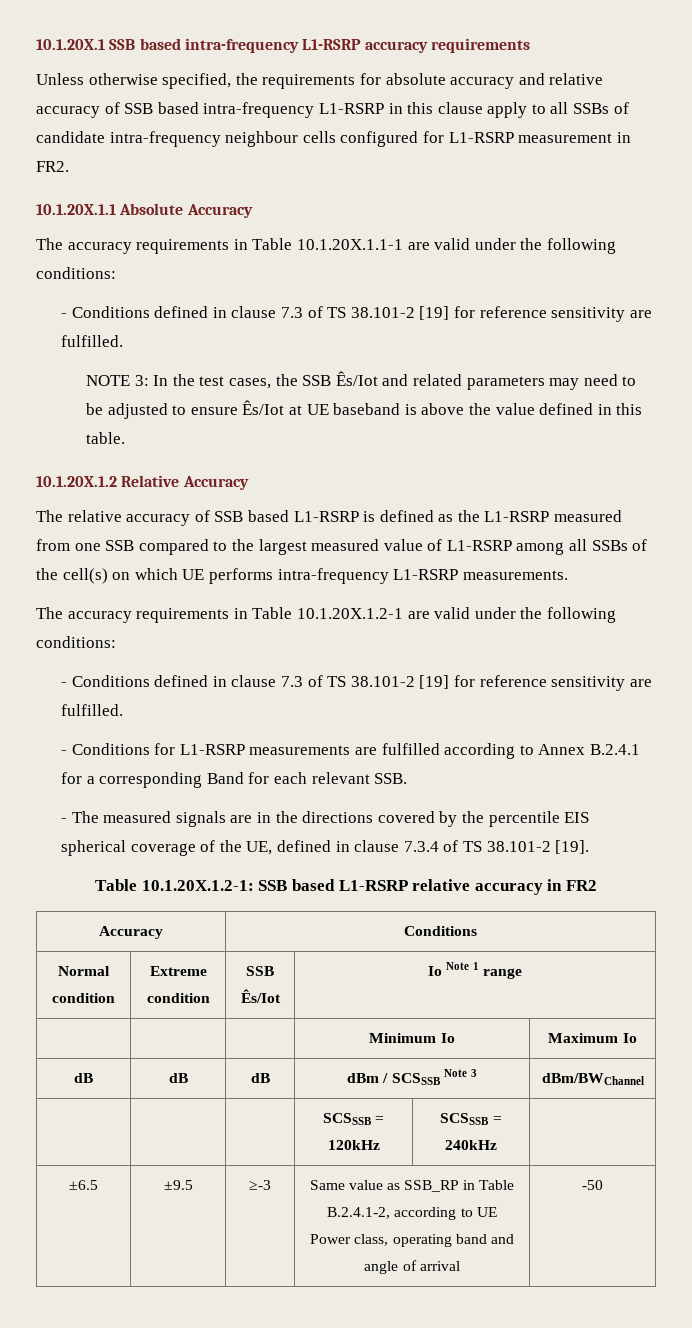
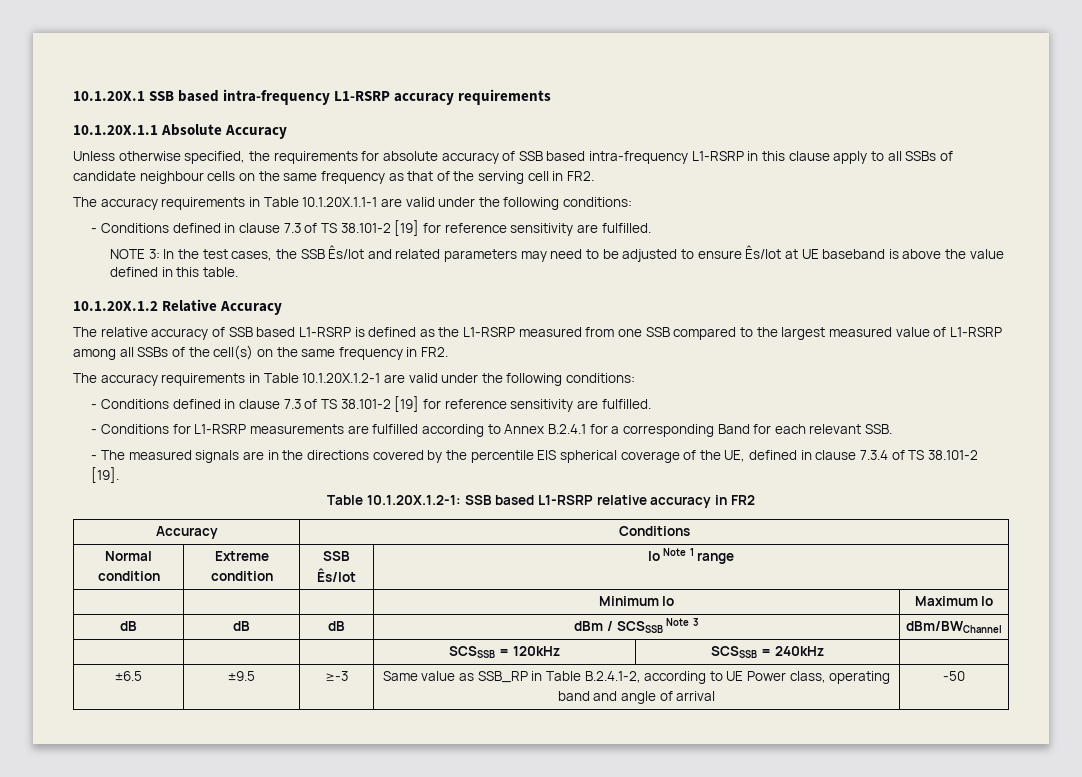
(530, 45) none -> [73,124,288,139] // 10.1.20X.1.1 Absolute Accuracy
[518,73,604,85] [36,106,100,118] and relative accuracy -> (499, 158) none
[109,131,221,147] intra-frequency -> (136, 176) none
[340,131,631,147] [36,161,69,172] [36,203,253,218] configured for L1-RSRP measurement in FR2. // 10.1.20X.1.1 Absolute Accuracy -> [238,171,595,184] on the same frequency as that of the serving cell in FR2.
[134,568,568,584] which UE performs intra-frequency L1-RSRP measurements. -> [276,347,449,360] the same frequency in FR2.

